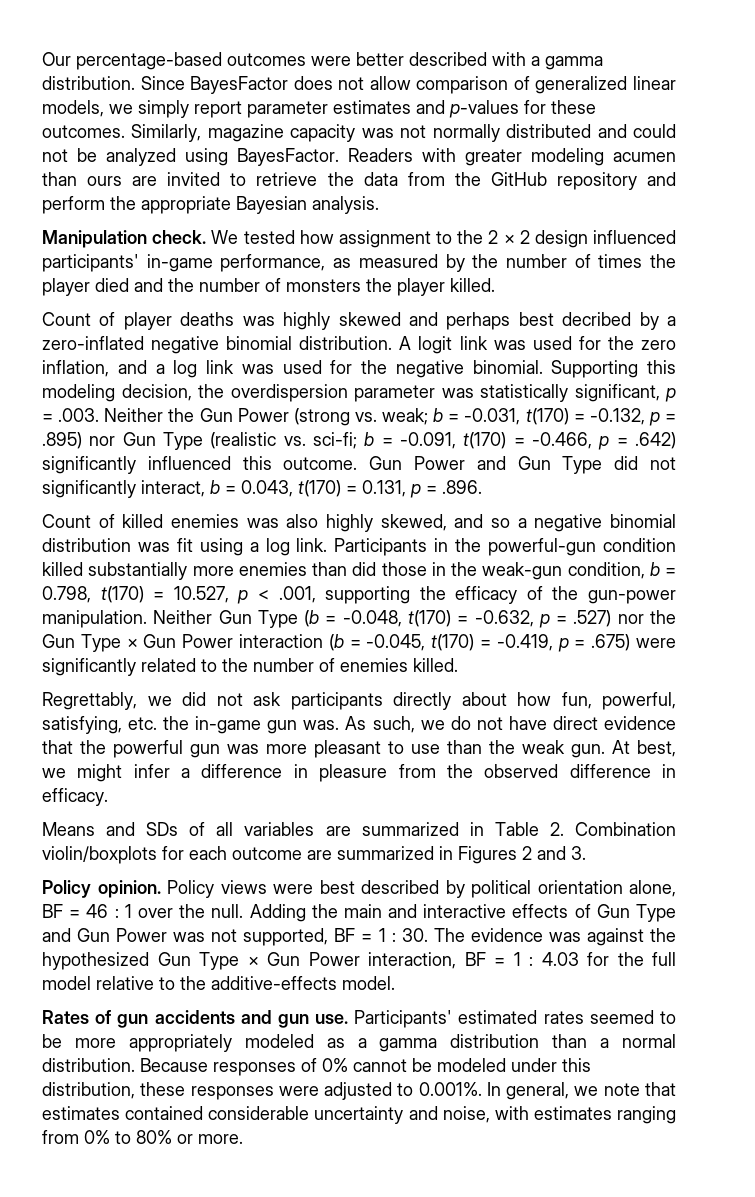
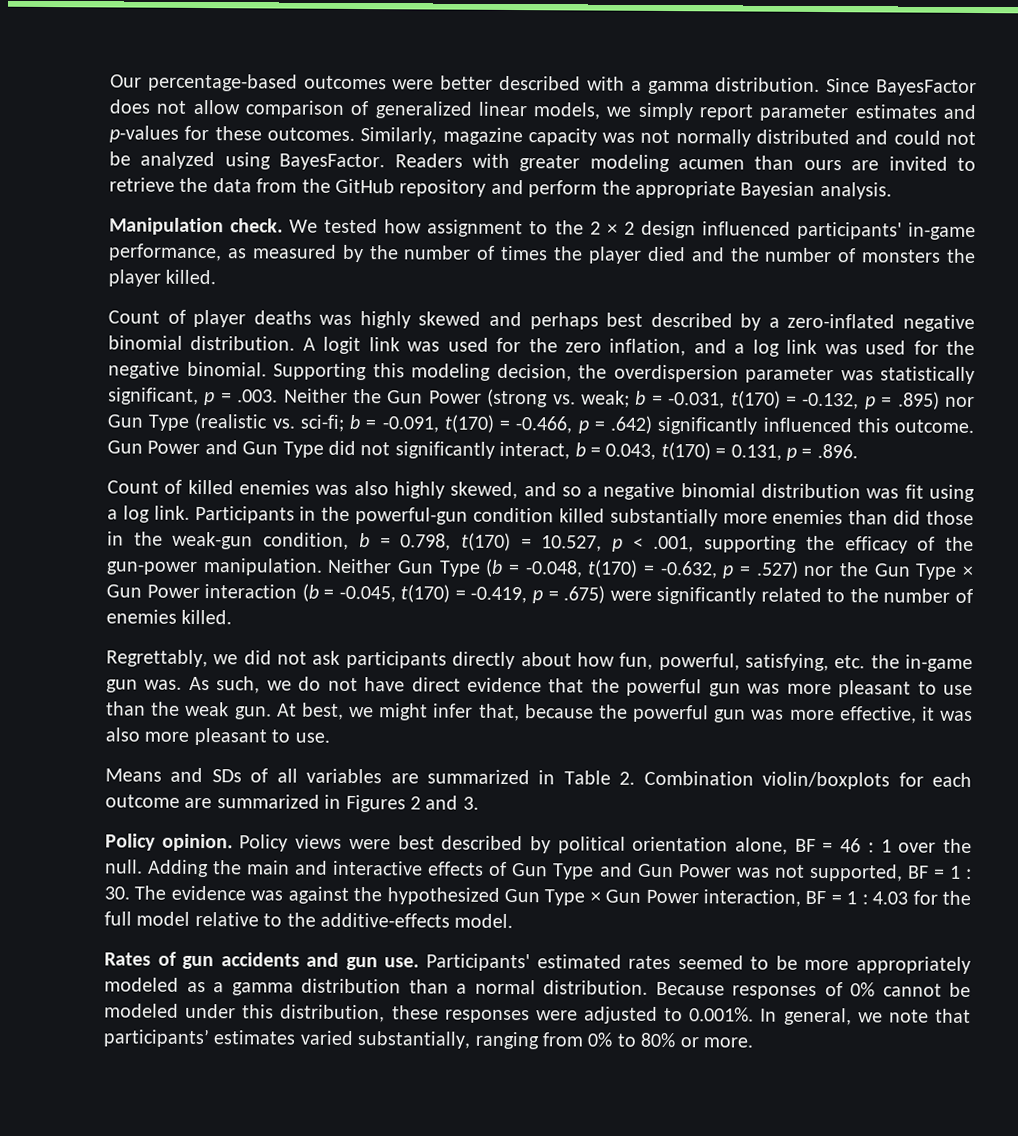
[562,312,632,326] decribed -> [650,312,733,328] described
[181,764,677,782] [42,788,108,806] a difference in pleasure from the observed difference in efficacy. -> [478,703,973,724] [105,727,330,746] that, because the powerful gun was more effective, it was also more pleasant to use.
[42,1106,612,1124] estimates contained considerable uncertainty and noise, with estimates -> [103,1028,472,1049] participants’ estimates varied substantially,

